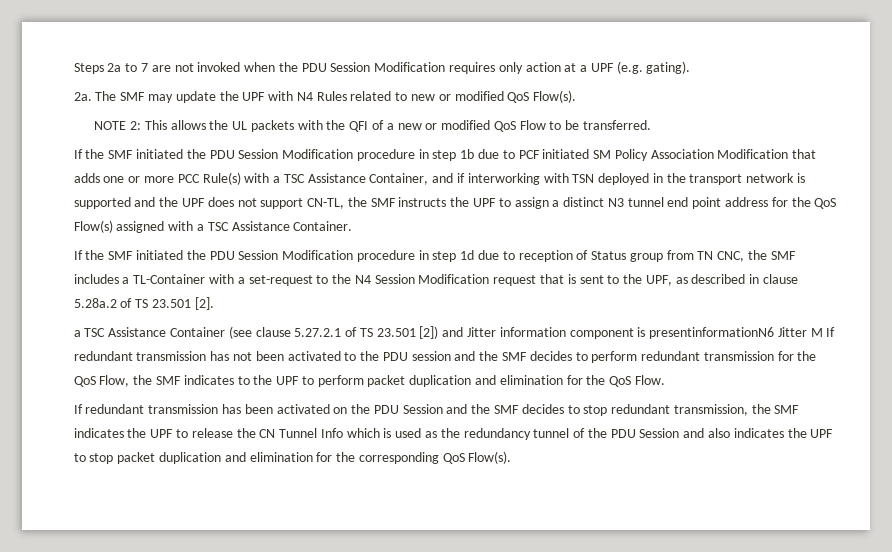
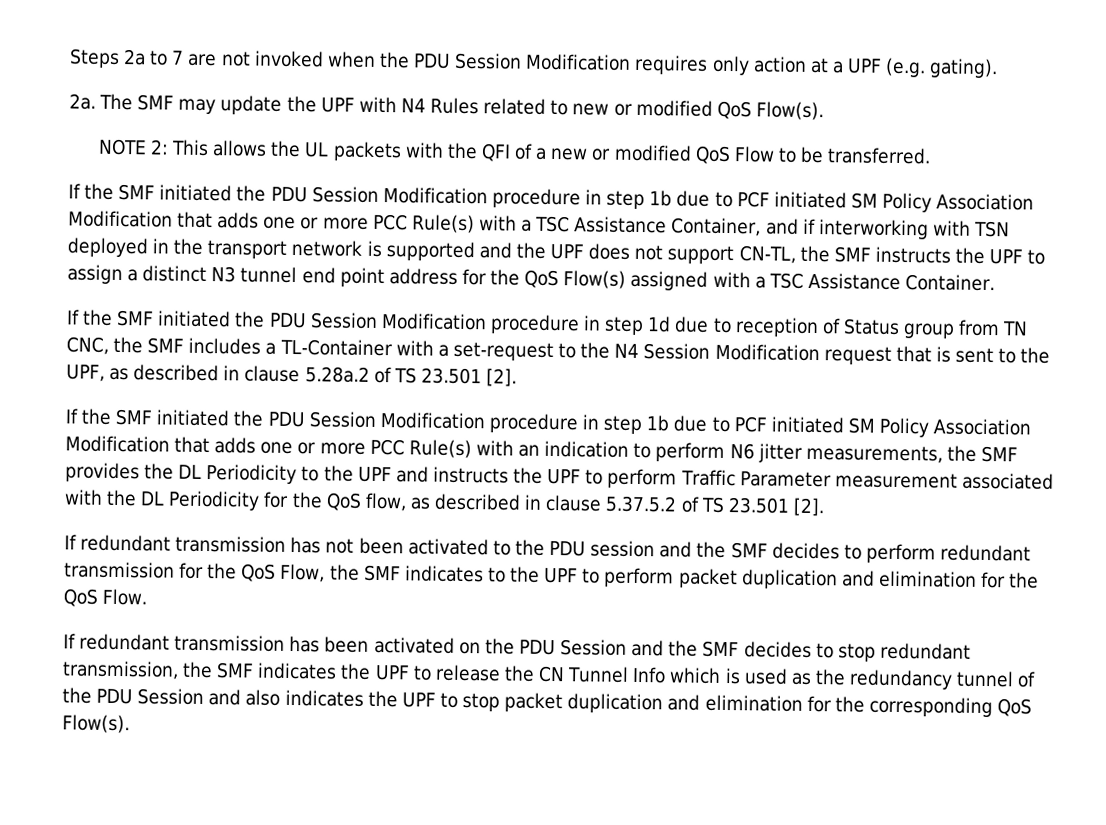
[73,326,823,339] a TSC Assistance Container (see clause 5.27.2.1 of TS 23.501 [2]) and Jitter information component is presentinformationN6 Jitter M -> [64,408,1032,438] [64,435,1019,464] [64,462,1054,490] [63,489,825,517] If the SMF initiated the PDU Session Modification procedure in step 1b due to PCF initiated SM Policy Association Modification that adds one or more PCC Rule(s) with an indication to perform N6 jitter measurements, the SMF provides the DL Periodicity to the UPF and instructs the UPF to perform Traffic Parameter measurement associated with the DL Periodicity for the QoS flow, as described in clause 5.37.5.2 of TS 23.501 [2]. //

